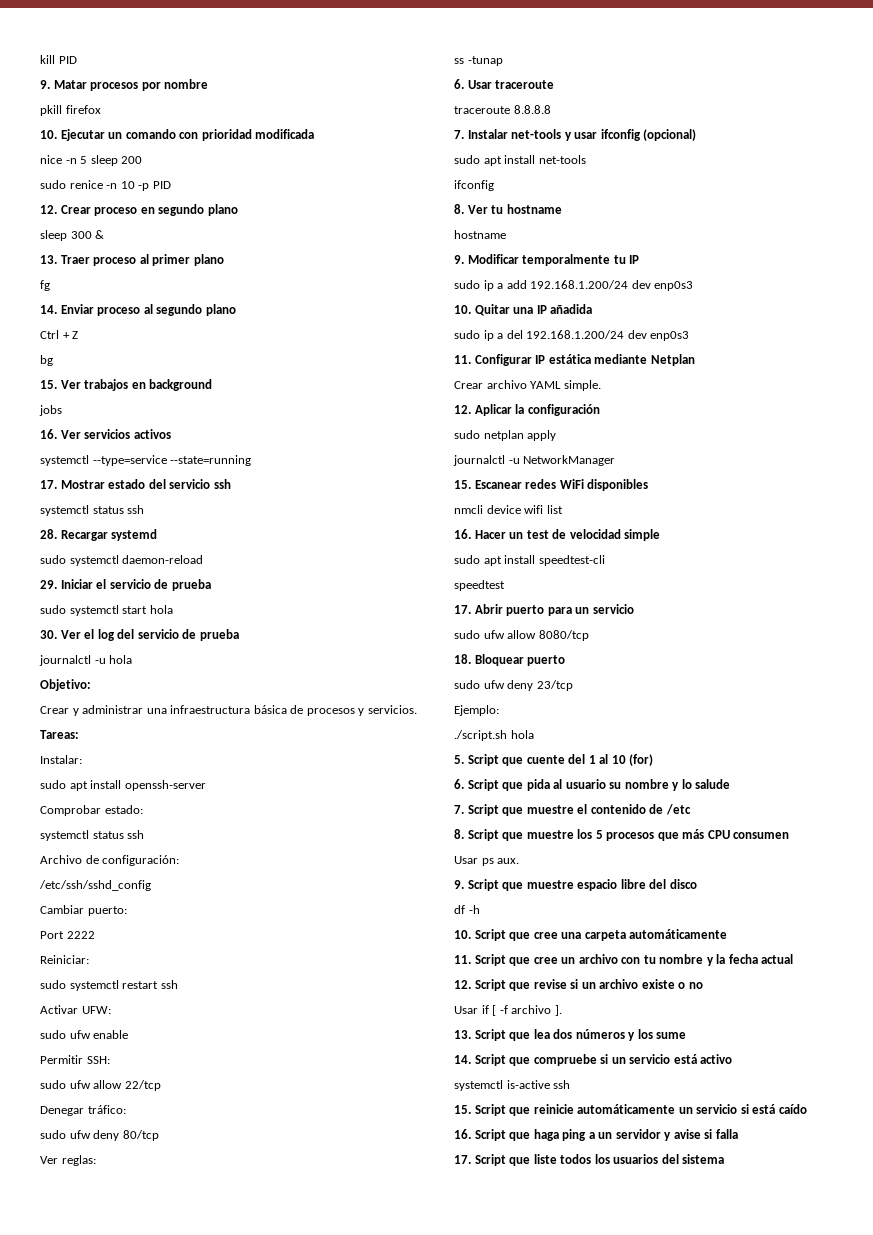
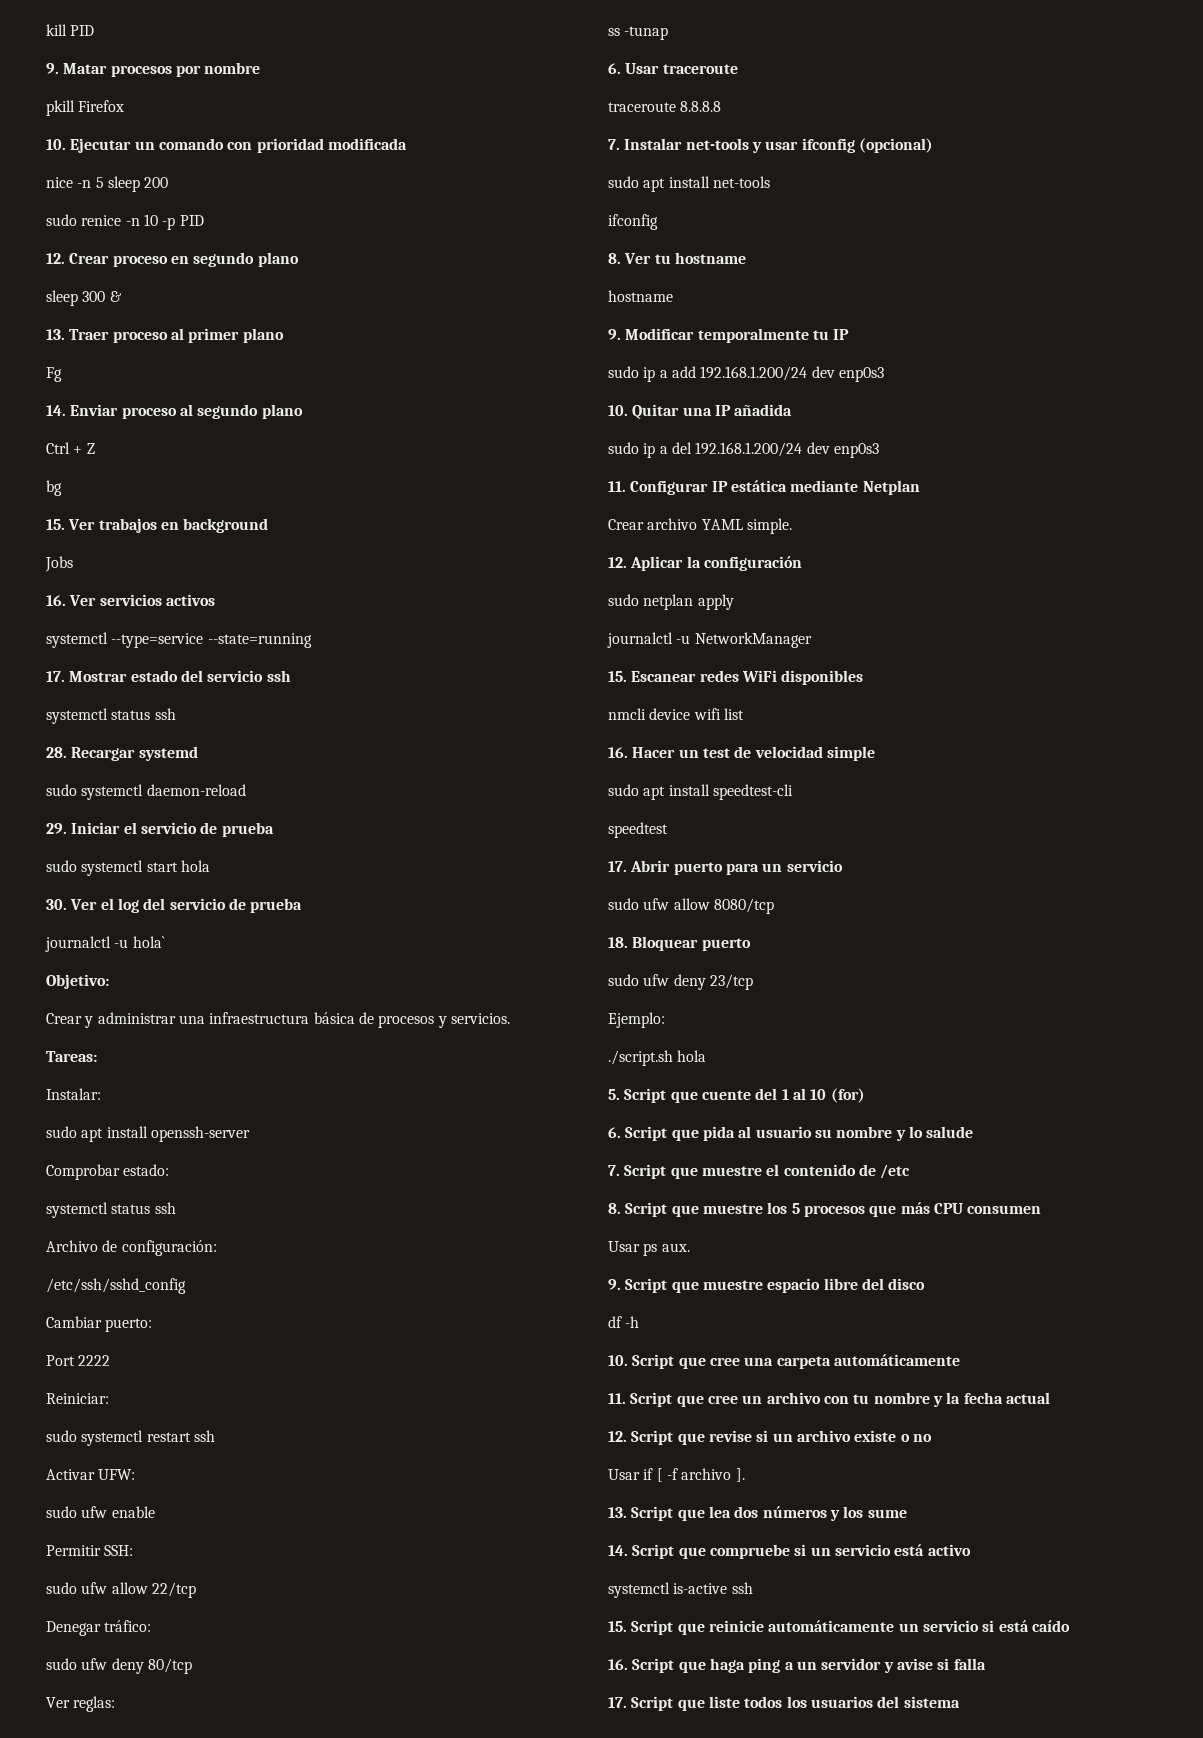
[65,105,101,114] firefox -> [78,100,125,112] Firefox
[40,280,50,291] fg -> [46,367,62,382] Fg
[39,405,62,416] jobs -> [45,556,73,572] Jobs
[109,655,133,664] hola -> [132,936,165,948] hola`

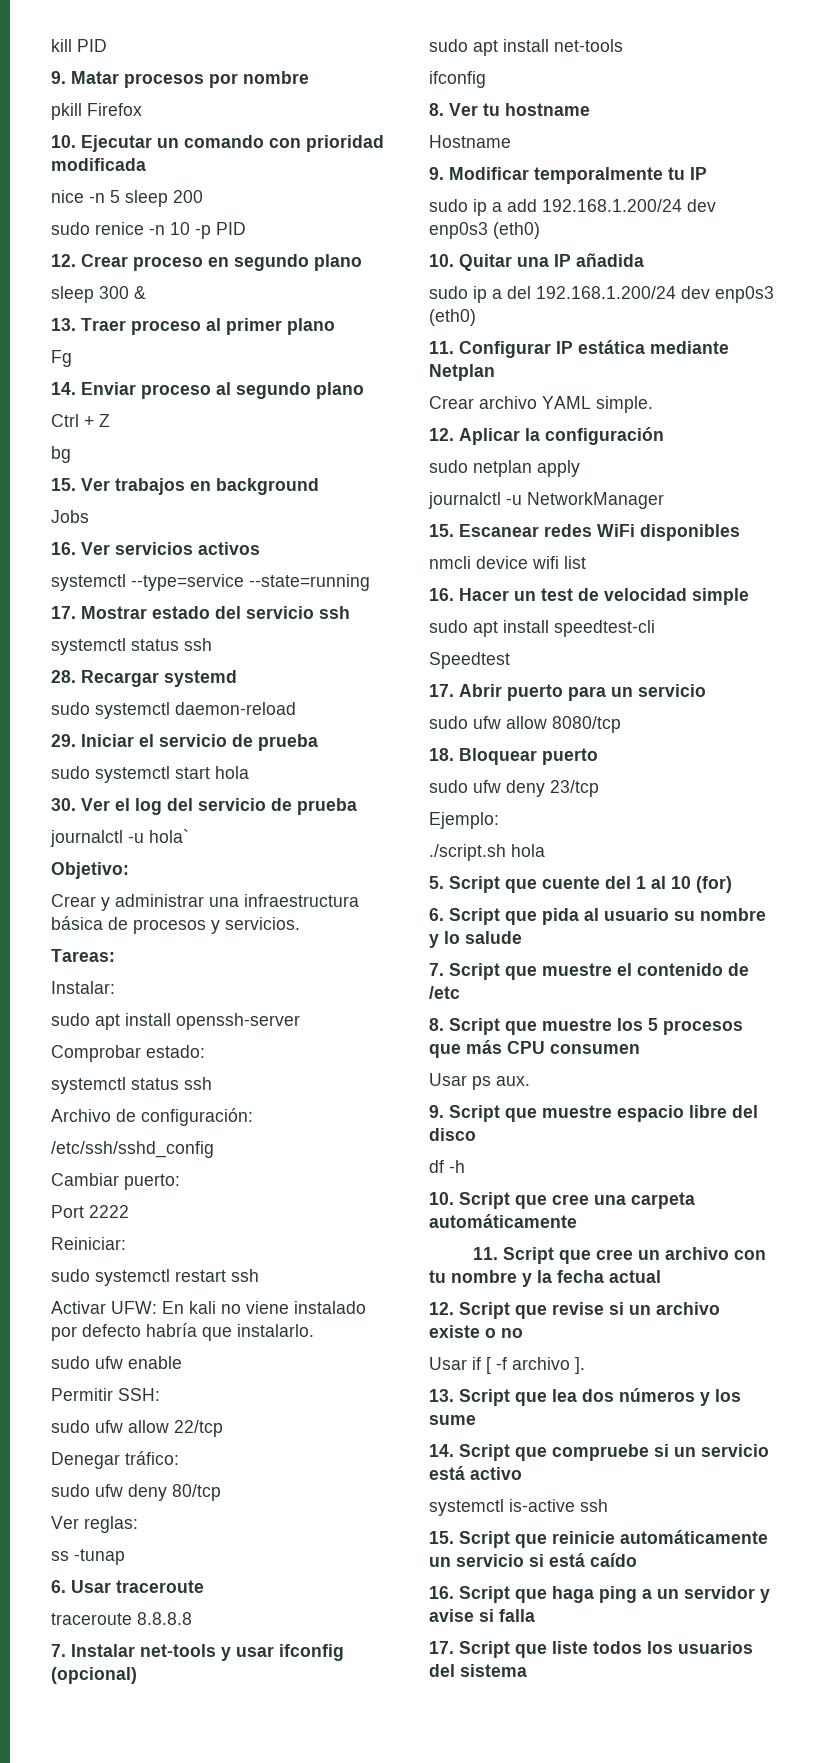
(136, 1474) none -> [162,1301,366,1314] [51,1323,314,1341] En kali no viene instalado por defecto habría que instalarlo.
[608,290,673,302] hostname -> [429,135,511,148] Hostname
(884, 374) none -> [493,222,540,239] (eth0)
(879, 450) none -> [429,309,476,326] (eth0)
[608,822,668,838] speedtest -> [429,652,510,669] Speedtest

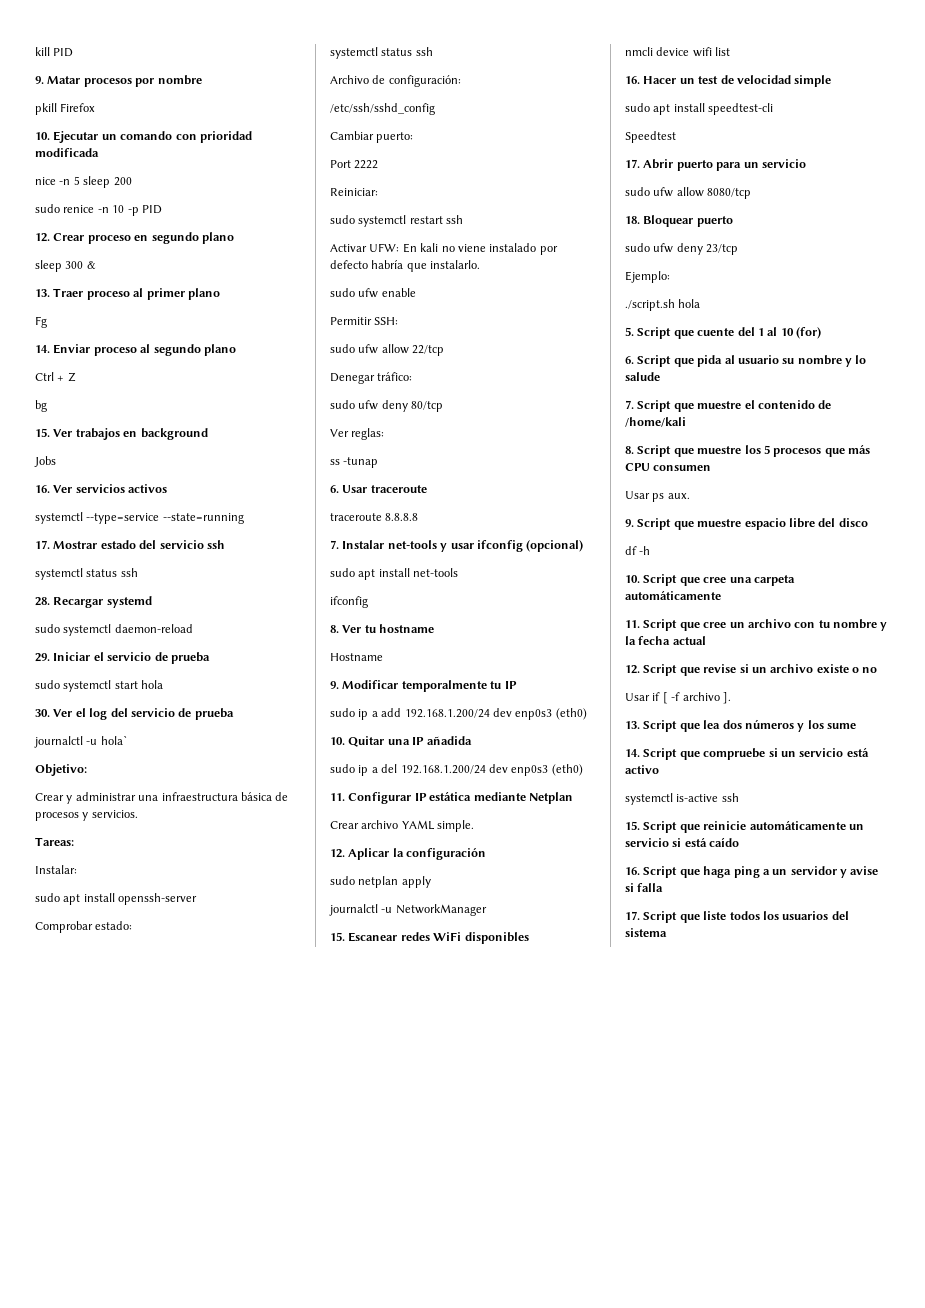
[429,986,460,999] /etc -> [625,417,686,427] /home/kali

